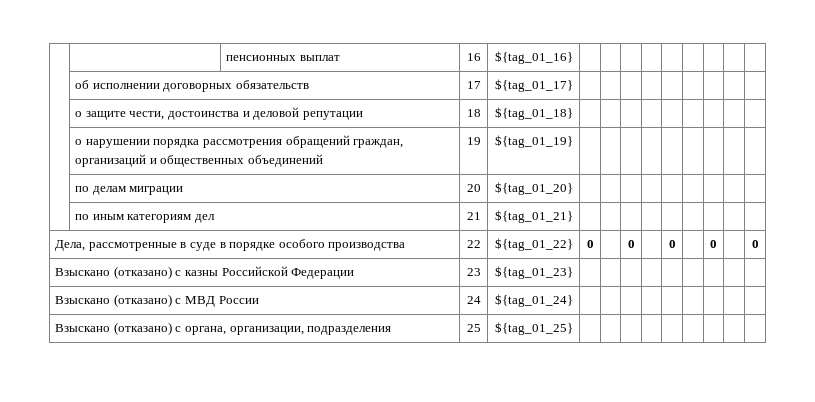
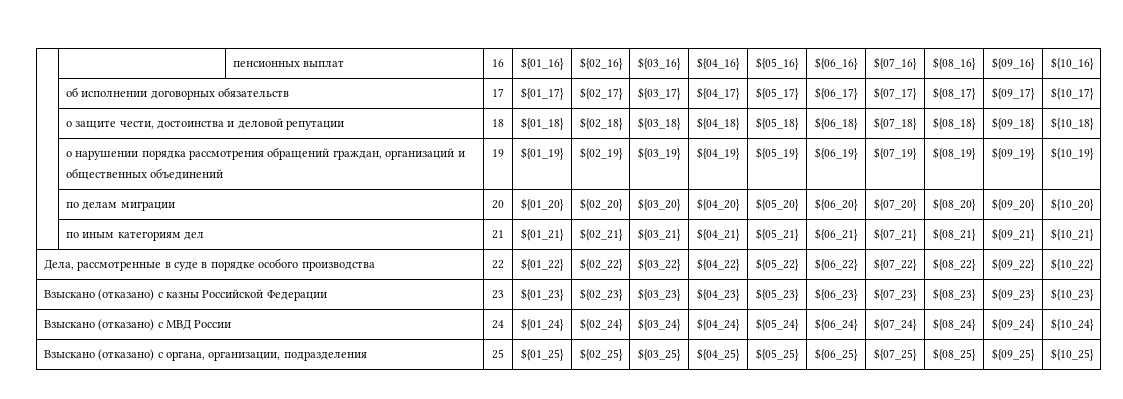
[494,51,573,64] ${tag_01_16} | | | | | | | | | -> [521,57,564,70] [579,57,623,70] [638,57,681,70] [697,57,740,70] [756,57,799,70] [815,57,858,70] [874,57,917,70] [933,57,976,70] [992,57,1035,70] [1050,57,1094,70] ${01_16} | ${02_16} | ${03_16} | ${04_16} | ${05_16} | ${06_16} | ${07_16} | ${08_16} | ${09_16} | ${10_16}
[494,79,573,92] ${tag_01_17} | | | | | | | | | -> [521,87,564,100] [579,87,623,100] [638,87,681,100] [697,87,740,100] [756,87,799,100] [815,87,858,100] [874,87,917,100] [933,87,976,100] [992,87,1035,100] [1050,87,1094,100] ${01_17} | ${02_17} | ${03_17} | ${04_17} | ${05_17} | ${06_17} | ${07_17} | ${08_17} | ${09_17} | ${10_17}
[494,107,573,120] ${tag_01_18} | | | | | | | | | -> [521,117,564,130] [579,117,623,130] [638,117,681,130] [697,117,740,130] [756,117,799,130] [815,117,858,130] [874,117,917,130] [933,117,976,130] [992,117,1035,130] [1050,117,1094,130] ${01_18} | ${02_18} | ${03_18} | ${04_18} | ${05_18} | ${06_18} | ${07_18} | ${08_18} | ${09_18} | ${10_18}
[494,135,573,148] [75,186,184,195] [466,184,481,192] [494,182,573,195] ${tag_01_19} | | | | | | | | | // | по делам миграции | 20 | ${tag_01_20} | | | | | | | | | -> [521,147,564,160] [579,147,623,160] [638,147,681,160] [697,147,740,160] [756,147,799,160] [815,147,858,160] [874,147,917,160] [933,147,976,160] [992,147,1035,160] [1050,147,1094,160] [65,201,175,211] [492,200,504,209] [521,198,564,211] [579,198,623,211] [638,198,681,211] [697,198,740,211] [756,198,799,211] [815,198,858,211] [874,198,917,211] [933,198,976,211] [992,198,1035,211] [1050,198,1094,211] ${01_19} | ${02_19} | ${03_19} | ${04_19} | ${05_19} | ${06_19} | ${07_19} | ${08_19} | ${09_19} | ${10_19} // | по делам миграции | 20 | ${01_20} | ${02_20} | ${03_20} | ${04_20} | ${05_20} | ${06_20} | ${07_20} | ${08_20} | ${09_20} | ${10_20}
[494,210,573,223] ${tag_01_21} | | | | | | | | | -> [521,228,564,241] [579,228,623,241] [638,228,681,241] [697,228,740,241] [756,228,799,241] [815,228,858,241] [874,228,917,241] [933,228,976,241] [992,228,1035,241] [1050,228,1094,241] ${01_21} | ${02_21} | ${03_21} | ${04_21} | ${05_21} | ${06_21} | ${07_21} | ${08_21} | ${09_21} | ${10_21}
[494,238,573,251] [586,240,594,248] [627,240,635,248] [668,240,676,248] [710,240,717,248] [751,240,759,248] ${tag_01_22} | 0 | | 0 | | 0 | | 0 | | 0 -> [521,258,564,271] [579,258,623,271] [638,258,681,271] [697,258,740,271] [756,258,799,271] [815,258,858,271] [874,258,917,271] [933,258,976,271] [992,258,1035,271] [1050,258,1094,271] ${01_22} | ${02_22} | ${03_22} | ${04_22} | ${05_22} | ${06_22} | ${07_22} | ${08_22} | ${09_22} | ${10_22}
[494,266,573,279] ${tag_01_23} | | | | | | | | | -> [521,288,564,301] [579,288,623,301] [638,288,681,301] [697,288,740,301] [756,288,799,301] [815,288,858,301] [874,288,917,301] [933,288,976,301] [992,288,1035,301] [1050,288,1094,301] ${01_23} | ${02_23} | ${03_23} | ${04_23} | ${05_23} | ${06_23} | ${07_23} | ${08_23} | ${09_23} | ${10_23}
[494,294,573,307] ${tag_01_24} | | | | | | | | | -> [521,318,564,331] [579,318,623,331] [638,318,681,331] [697,318,740,331] [756,318,799,331] [815,318,858,331] [874,318,917,331] [933,318,976,331] [992,318,1035,331] [1050,318,1094,331] ${01_24} | ${02_24} | ${03_24} | ${04_24} | ${05_24} | ${06_24} | ${07_24} | ${08_24} | ${09_24} | ${10_24}
[494,322,573,335] ${tag_01_25} | | | | | | | | | -> [521,348,564,361] [579,348,623,361] [638,348,681,361] [697,348,740,361] [756,348,799,361] [815,348,858,361] [874,348,917,361] [933,348,976,361] [992,348,1035,361] [1050,348,1094,361] ${01_25} | ${02_25} | ${03_25} | ${04_25} | ${05_25} | ${06_25} | ${07_25} | ${08_25} | ${09_25} | ${10_25}

